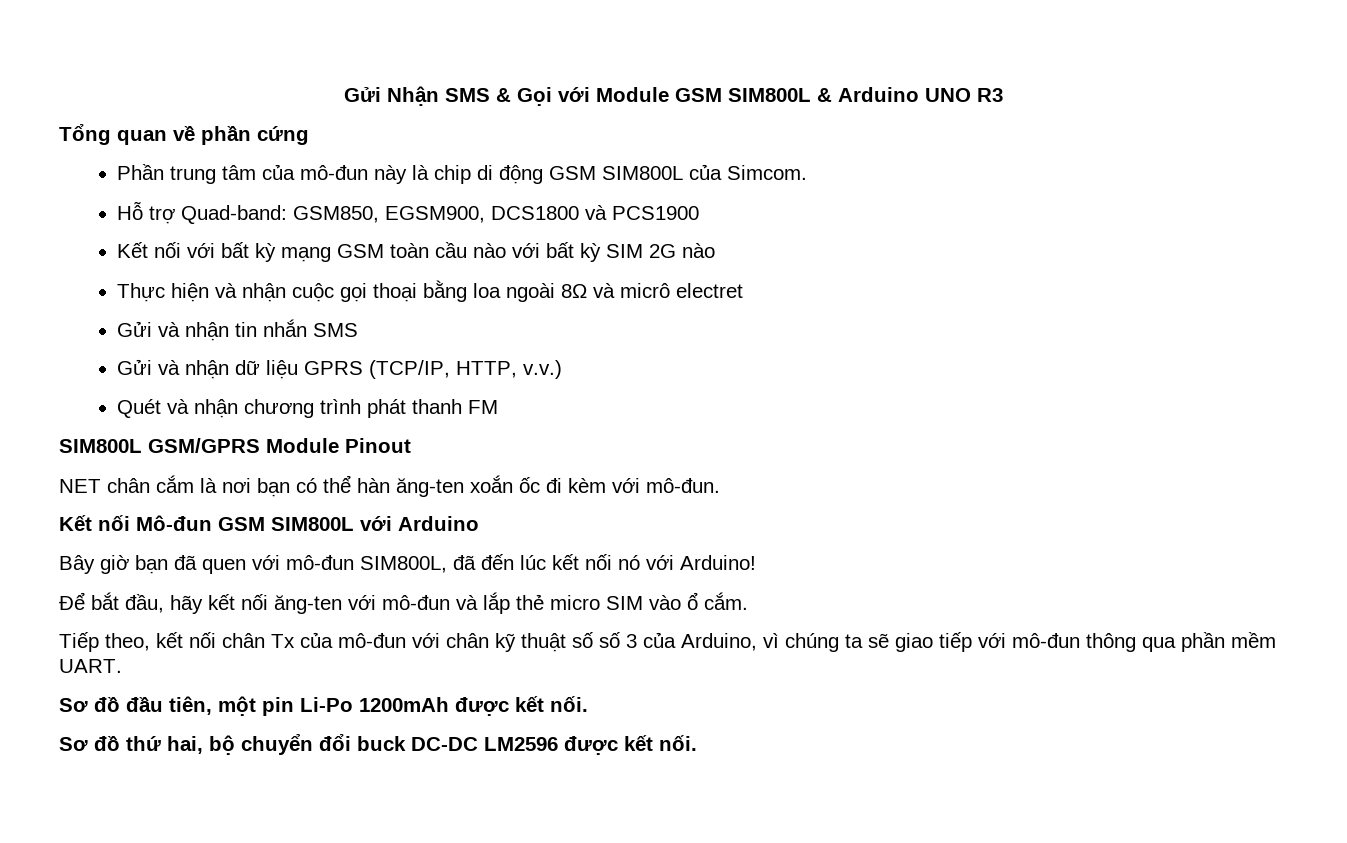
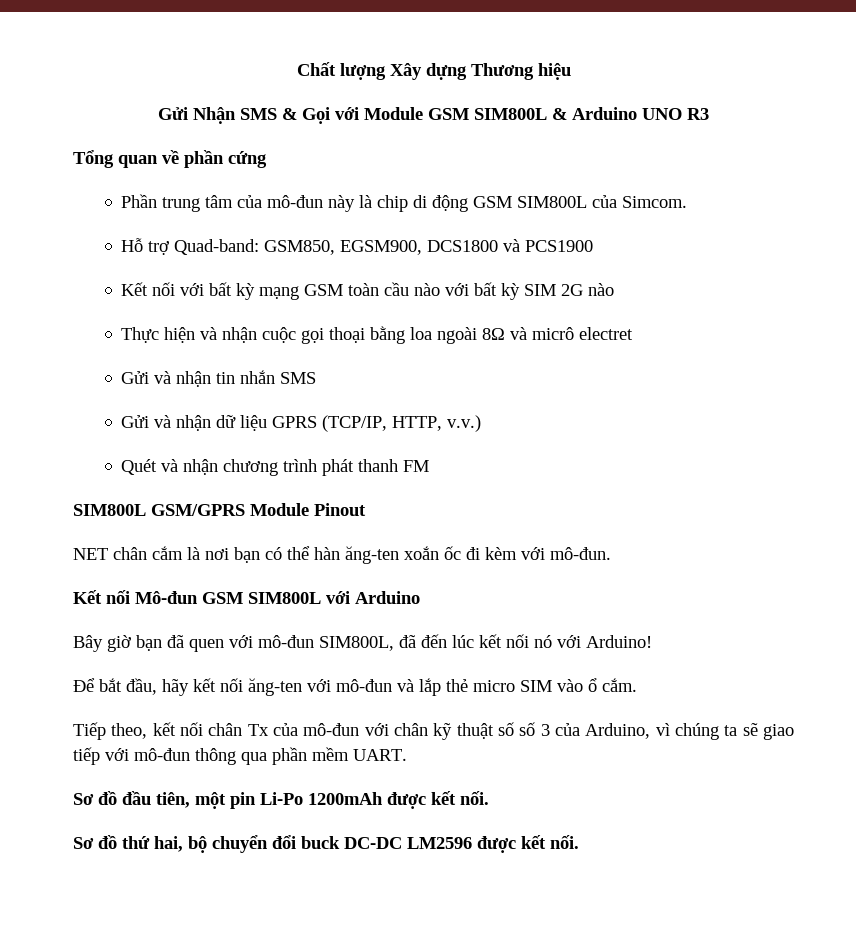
(344, 94) none -> [296,62,571,80] Chất lượng Xây dựng Thương hiệu //

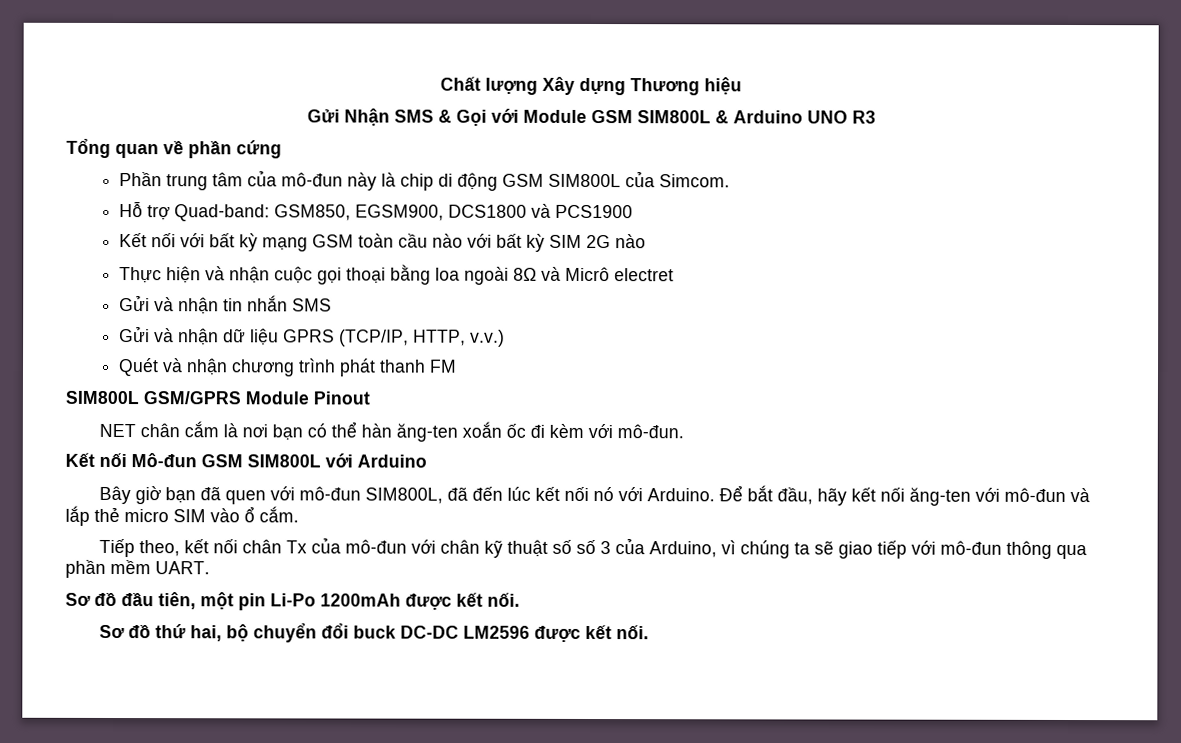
[532,327,575,340] micrô -> [564,266,610,282] Micrô
[586,635,652,648] Arduino! // -> [647,488,716,502] Arduino.

